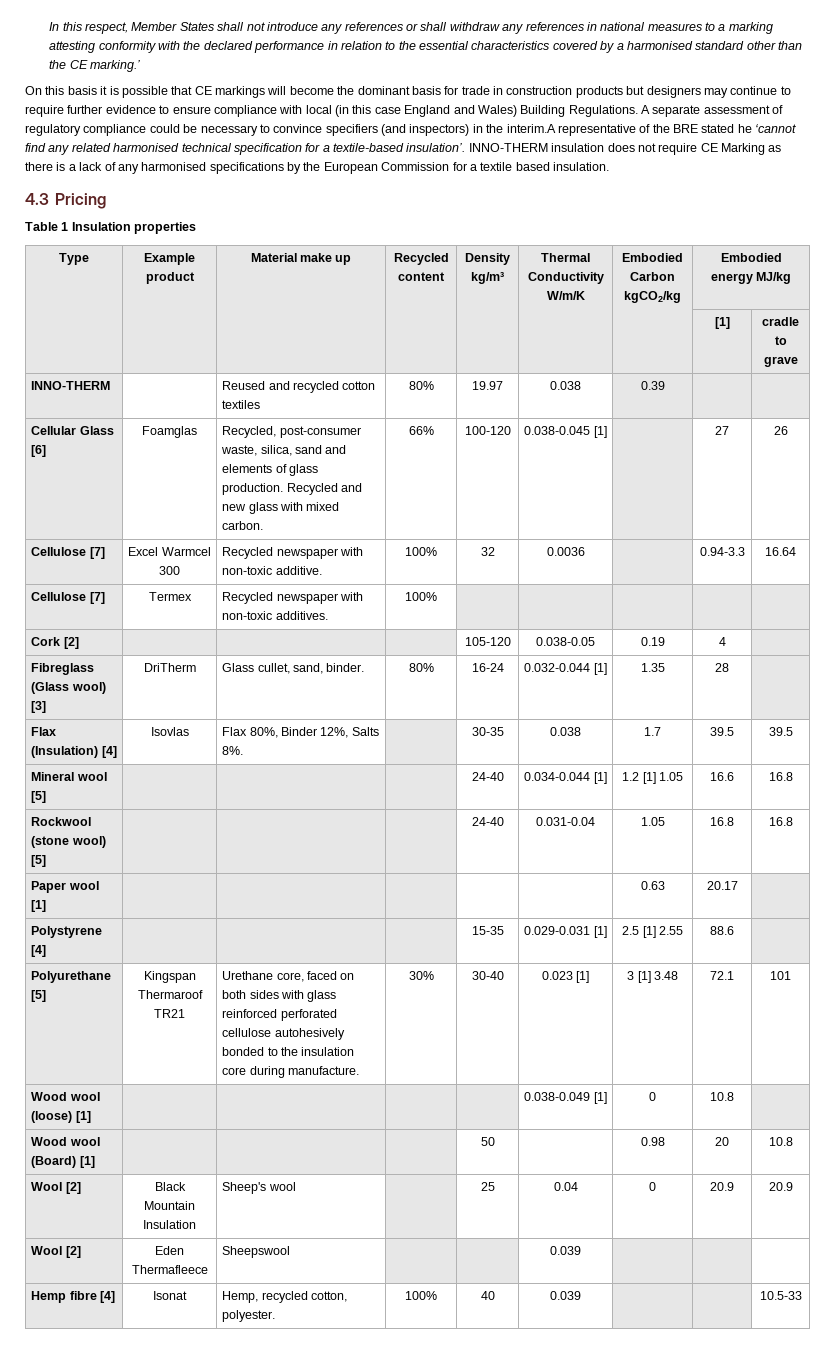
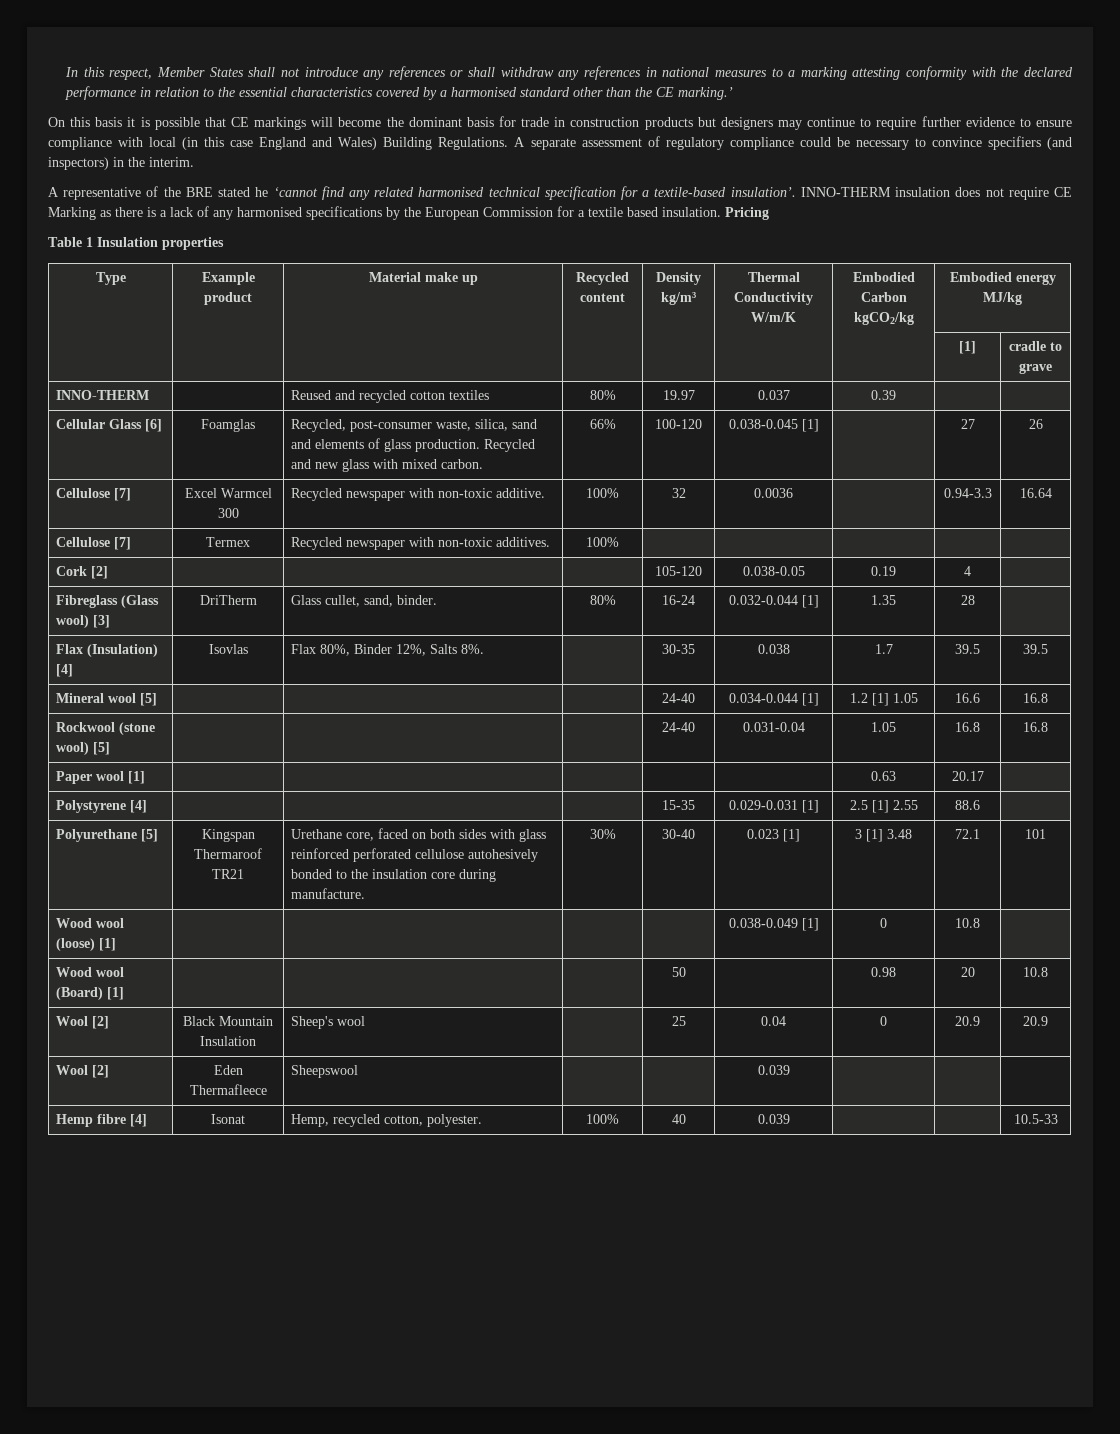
[506,124,556,133] interim.A -> [149,157,194,167] [48,187,59,197] interim. // A
[25,193,49,205] // 4.3 -> (721, 212) none
[550,381,581,390] 0.038 -> [757,390,790,400] 0.037

